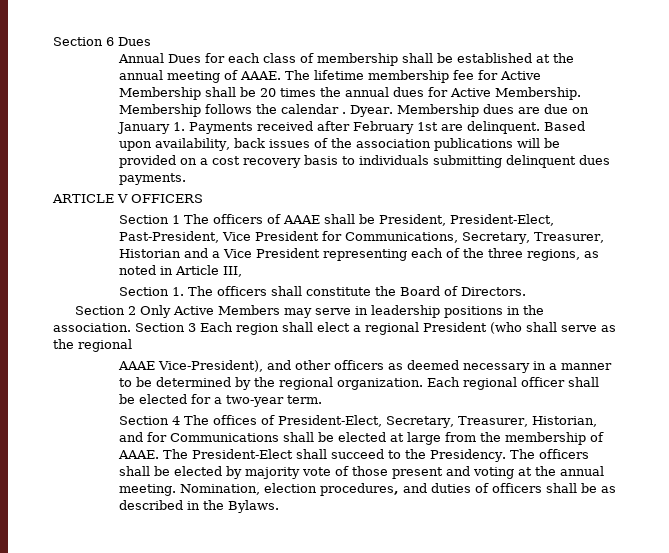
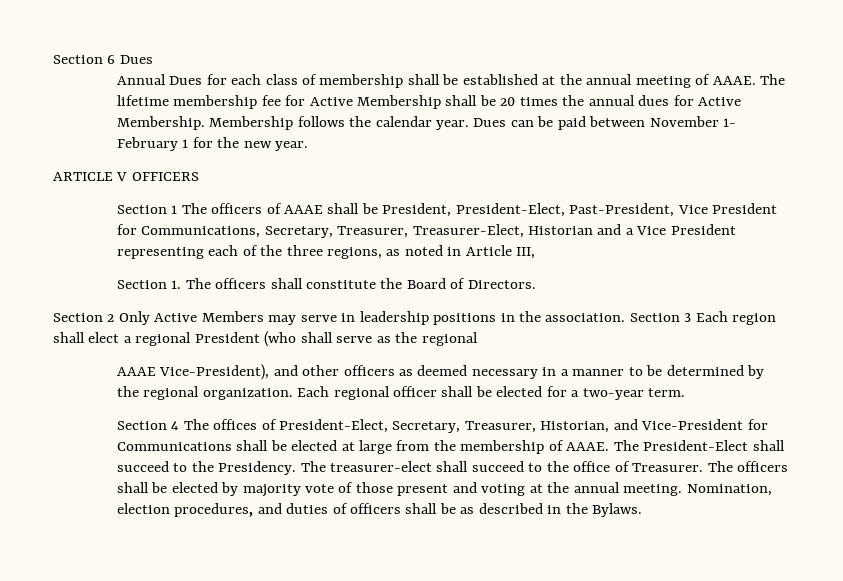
[341,104,589,117] [116,121,585,134] [118,138,560,151] [118,155,610,168] [118,173,186,185] . Dyear. Membership dues are due on January 1. Payments received after February 1st are delinquent. Based upon availability, back issues of the association publications will be provided on a cost recovery basis to individuals submitting delinquent dues payments. -> [436,116,737,130] [116,137,309,151] year. Dues can be paid between November 1- February 1 for the new year.
(604, 237) none -> [412,224,524,238] Treasurer-Elect,
(143, 437) none -> [641,419,744,430] Vice-President
(535, 454) none -> [330,461,733,472] treasurer-elect shall succeed to the office of Treasurer. The

